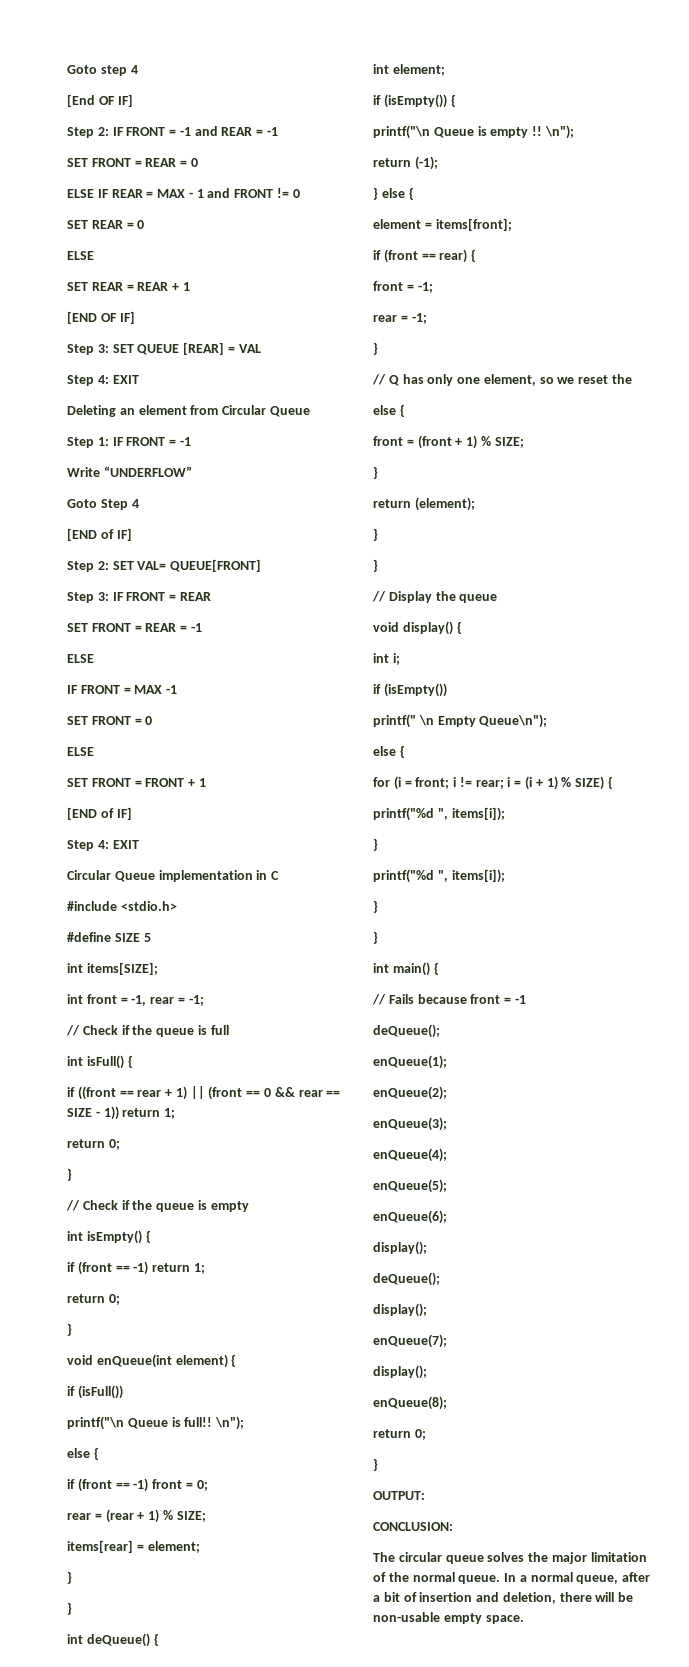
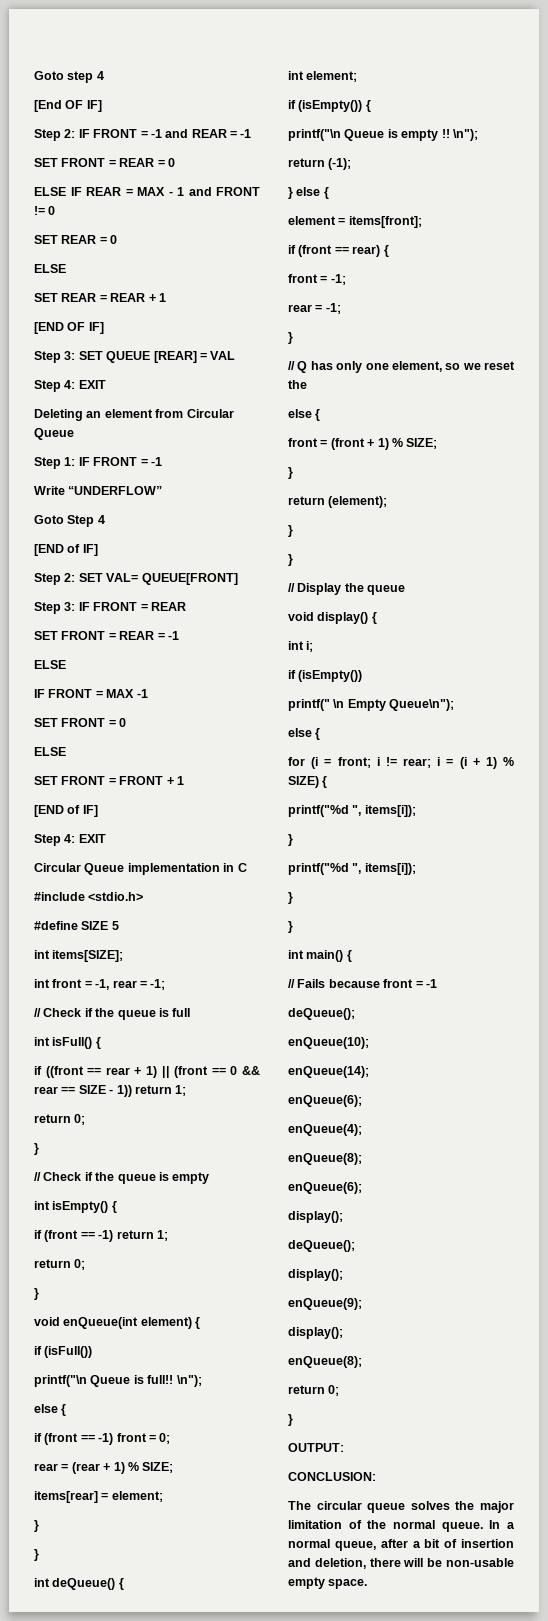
[373,1055,447,1069] [373,1086,447,1100] [373,1117,447,1131] enQueue(1); // enQueue(2); // enQueue(3); -> [288,1037,369,1049] [288,1066,369,1078] [288,1095,362,1107] enQueue(10); // enQueue(14); // enQueue(6);
[373,1179,447,1193] enQueue(5); -> [288,1153,362,1165] enQueue(8);
[373,1334,447,1348] enQueue(7); -> [288,1298,362,1310] enQueue(9);

